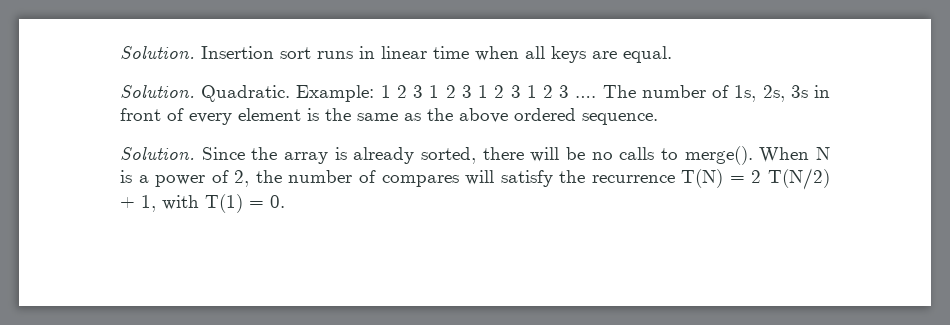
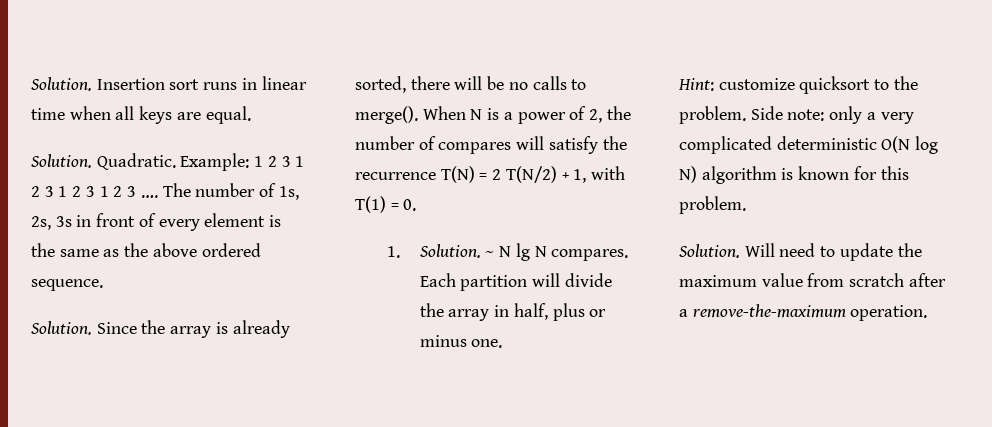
(285, 201) none -> [387,243,629,261] [419,273,612,291] [419,303,607,321] [419,335,503,348] [678,76,918,94] [679,106,914,124] [679,136,939,154] [679,166,909,184] [679,196,746,214] [679,243,922,261] [679,273,946,287] [679,304,928,321] // 1. Solution. ~ N lg N compares. Each partition will divide the array in half, plus or minus one. // Hint: customize quicksort to the problem. Side note: only a very complicated deterministic O(N log N) algorithm is known for this problem. // Solution. Will need to update the maximum value from scratch after a remove-the-maximum operation.

